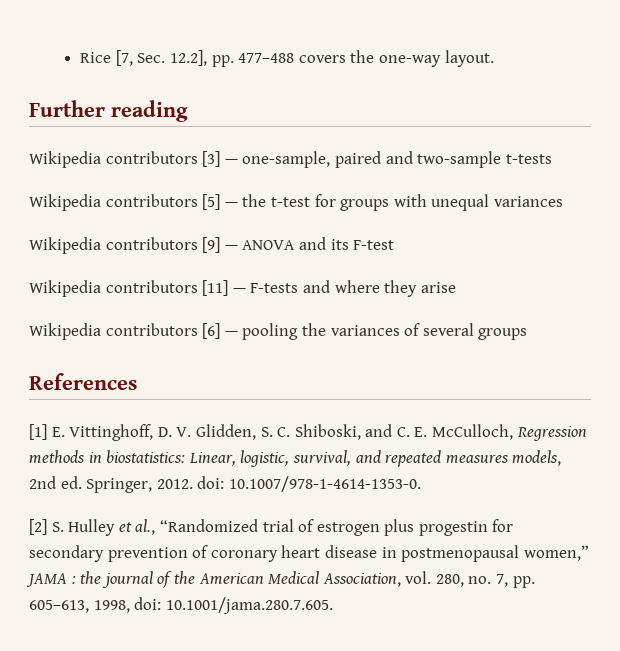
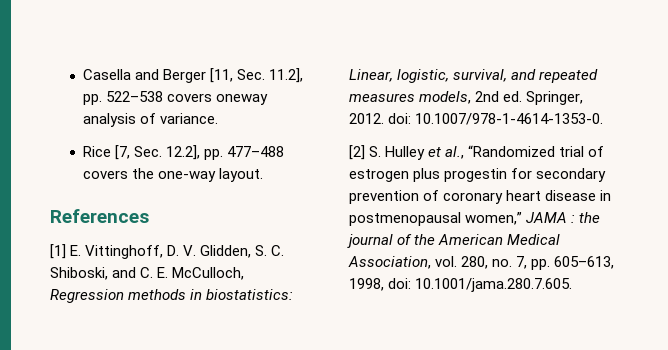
(80, 57) none -> [83,68,304,83] [83,91,269,105] [83,113,219,127] Casella and Berger [11, Sec. 11.2], pp. 522–538 covers oneway analysis of variance. //
[29,100,188,122] [29,151,552,168] [29,194,563,211] [29,237,395,254] [29,280,456,297] [29,323,528,340] // Further reading // Wikipedia contributors [3] — one-sample, paired and two-sample t-tests // Wikipedia contributors [5] — the t-test for groups with unequal variances // Wikipedia contributors [9] — ANOVA and its F-test // Wikipedia contributors [11] — F-tests and where they arise // Wikipedia contributors [6] — pooling the variances of several groups -> (264, 175) none

